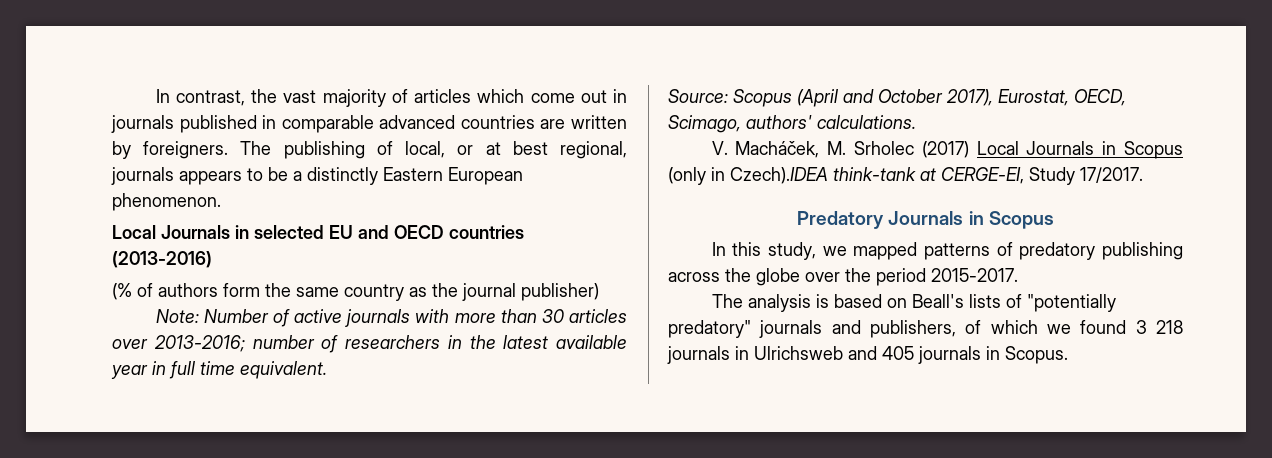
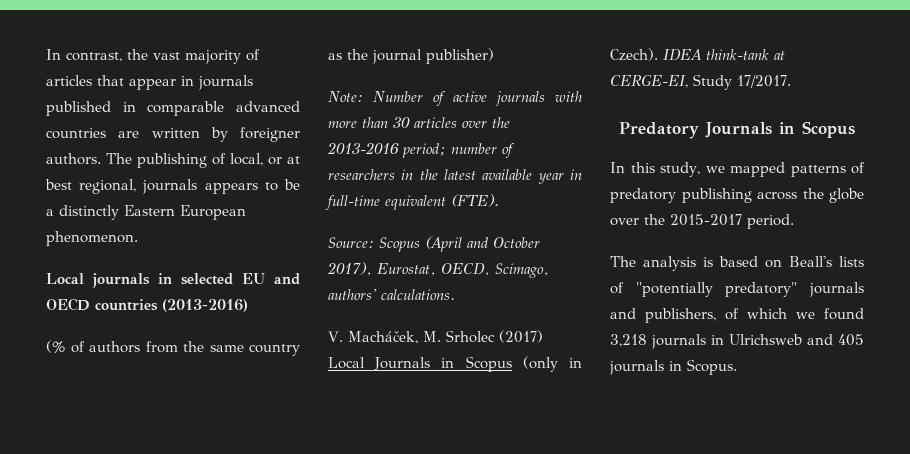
[477,89,607,103] which come out -> [97,75,176,90] that appear
[143,141,229,159] foreigners. -> [240,127,300,142] [46,153,101,165] foreigner authors.
[161,225,230,239] Journals -> [92,273,150,288] journals
[223,283,260,297] form -> [145,341,178,353] from
[153,335,245,352] 2013-2016; -> [492,117,510,128] [327,142,446,158] the 2013-2016 period;
[169,361,327,379] full time equivalent. -> [325,194,499,210] full-time equivalent (FTE).
[730,167,828,184] Czech).IDEA -> [610,48,702,61] Czech). IDEA
[876,268,1018,286] period 2015-2017. -> [670,214,794,229] 2015-2017 period.
[1135,320,1183,334] 3 218 -> [610,334,647,347] 3,218

